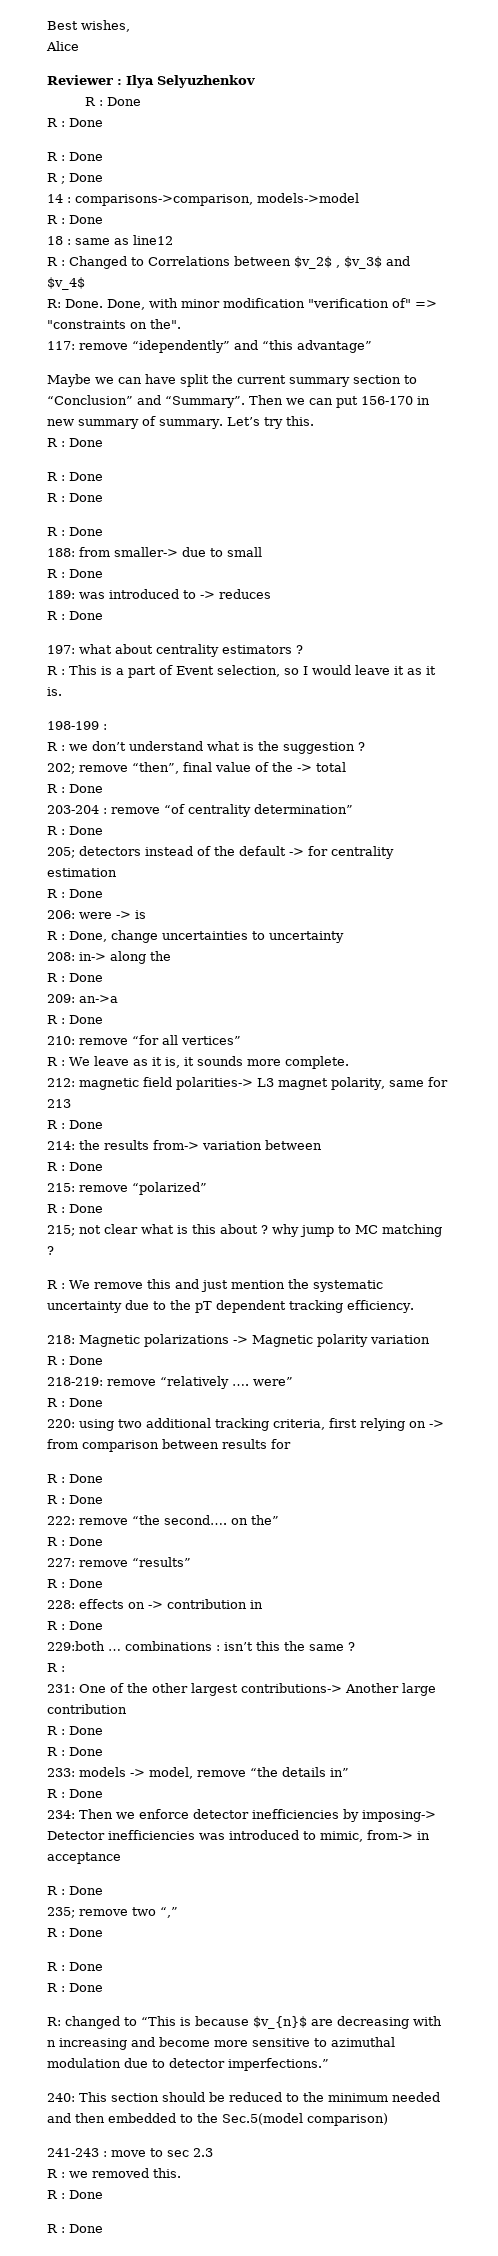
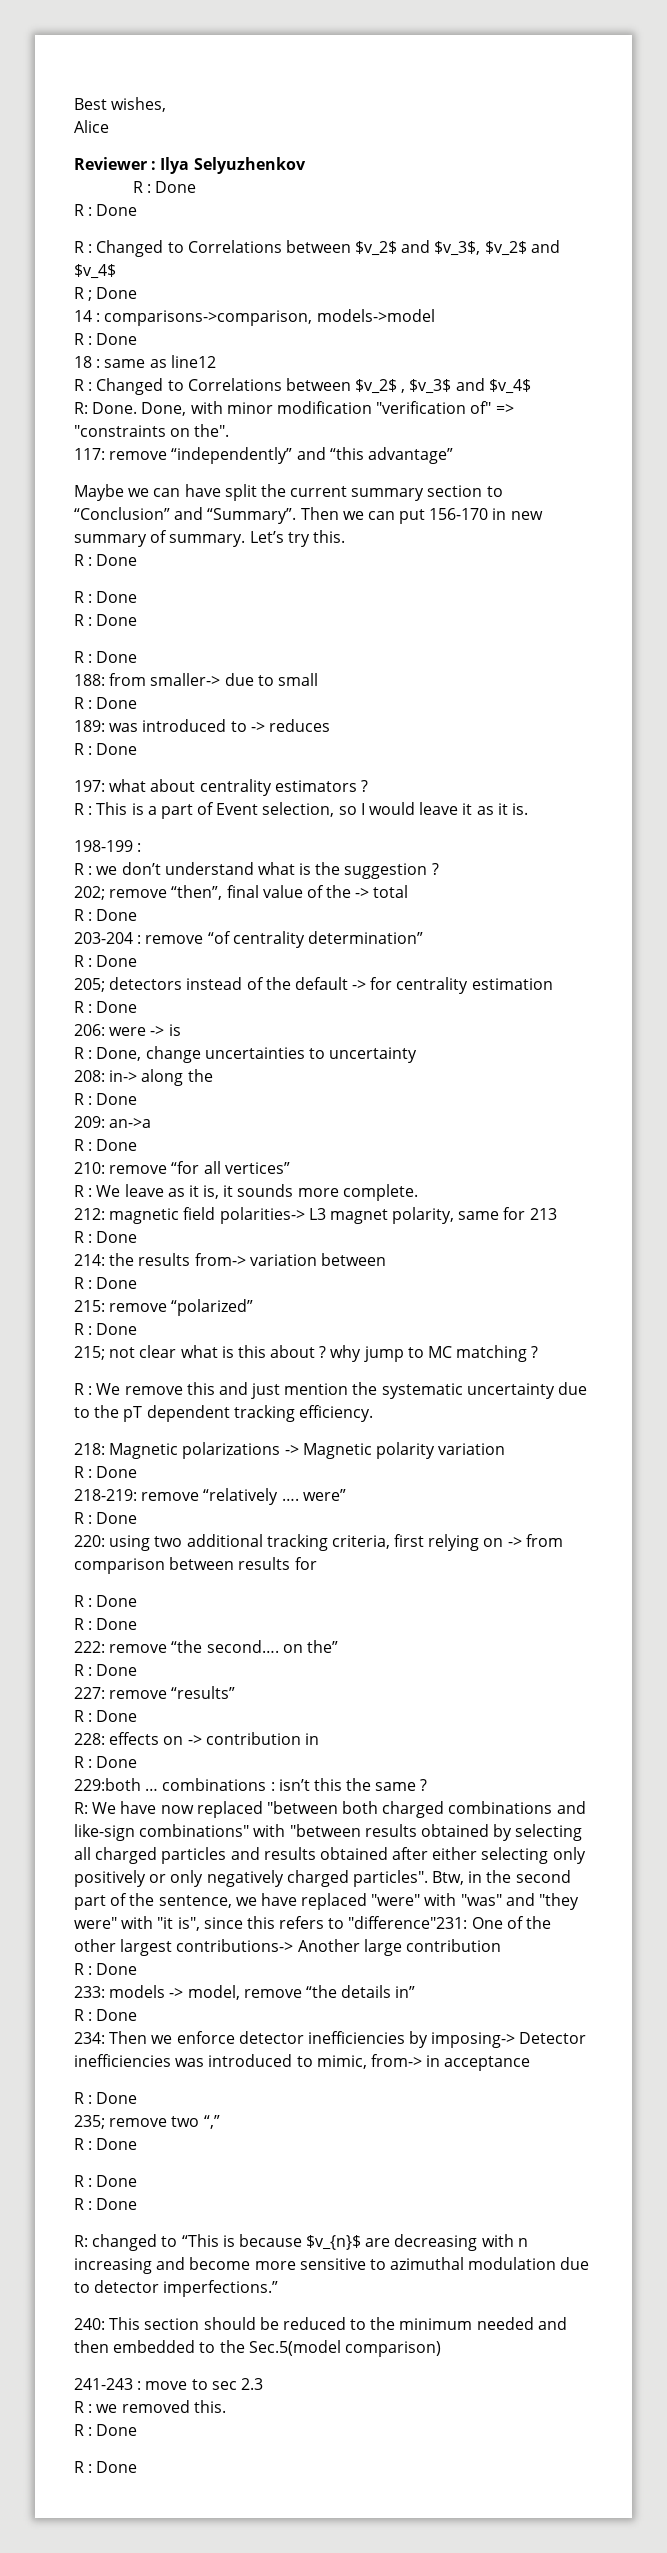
[69,152,103,161] Done -> [96,240,560,257] [74,264,116,279] Changed to Correlations between $v_2$ and $v_3$, $v_2$ and $v_4$
[132,340,230,353] “idependently” -> [171,447,293,464] “independently”
[47,1663,65,1672] [47,1684,75,1693] R : // 231: -> [74,1801,586,1818] [74,1824,583,1841] [74,1847,586,1864] [74,1870,571,1887] [74,1893,580,1910] [74,1916,468,1931] R: We have now replaced "between both charged combinations and like-sign combinations" with "between results obtained by selecting all charged particles and results obtained after either selecting only positively or only negatively charged particles". Btw, in the second part of the sentence, we have replaced "were" with "was" and "they were" with "it is", since this refers to "difference"231:
[47,1747,103,1756] // R : Done -> (138, 1969) none

